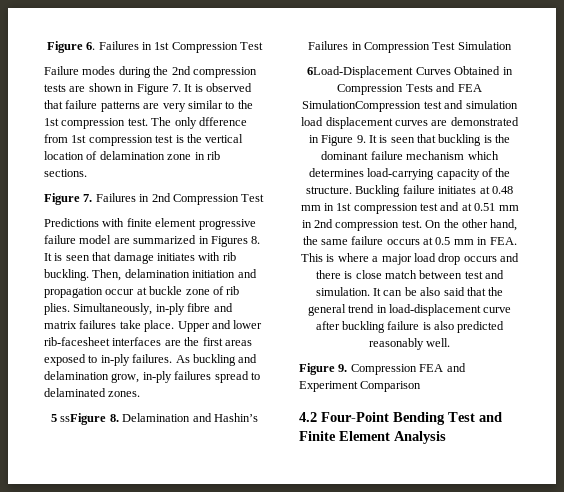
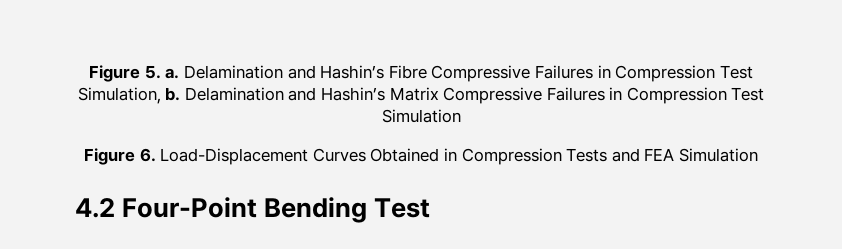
[46,41,264,53] [44,66,257,78] [44,83,252,95] [44,100,253,112] [44,117,247,129] [44,134,244,146] [44,151,220,160] [44,169,87,177] [44,193,265,205] [44,218,256,230] [44,235,261,247] [44,252,236,264] [44,269,257,281] [44,286,240,298] [44,303,233,315] [44,320,263,332] [44,337,252,346] [44,354,258,366] [44,371,260,383] [44,388,141,397] [51,413,258,425] Figure 6. Failures in 1st Compression Test // Failure modes during the 2nd compression tests are shown in Figure 7. It is observed that failure patterns are very similar to the 1st compression test. The only dfference from 1st compression test is the vertical location of delamination zone in rib sections. // Figure 7. Failures in 2nd Compression Test // Predictions with finite element progressive failure model are summarized in Figures 8. It is seen that damage initiates with rib buckling. Then, delamination initiation and propagation occur at buckle zone of rib plies. Simultaneously, in-ply fibre and matrix failures take place. Upper and lower rib-facesheet interfaces are the first areas exposed to in-ply failures. As buckling and delamination grow, in-ply failures spread to delaminated zones. // 5 ssFigure 8. Delamination and Hashin’s -> [89,65,753,82] [77,87,543,104] Figure 5. a. Delamination and Hashin’s Fibre Compressive Failures in Compression Test Simulation, b. Delamination and Hashin’s Matrix Compressive
[307,66,414,78] 6Load-Displacement -> [84,148,309,165] Figure 6. Load-Displacement
[302,100,518,112] [301,117,519,129] [308,134,511,146] [321,151,499,160] [308,168,511,180] [306,185,513,197] [300,202,519,214] [301,219,518,231] [302,236,517,245] [301,253,519,265] [315,270,505,279] [315,287,504,296] [307,304,512,316] [315,321,505,333] [368,338,451,350] [299,363,466,375] [299,381,422,392] SimulationCompression test and simulation load displacement curves are demonstrated in Figure 9. It is seen that buckling is the dominant failure mechanism which determines load-carrying capacity of the structure. Buckling failure initiates at 0.48 mm in 1st compression test and at 0.51 mm in 2nd compression test. On the other hand, the same failure occurs at 0.5 mm in FEA. This is where a major load drop occurs and there is close match between test and simulation. It can be also said that the general trend in load-displacement curve after buckling failure is also predicted reasonably well. // Figure 9. Compression FEA and Experiment Comparison -> [678,148,758,162] Simulation
[479,412,502,422] [299,431,446,444] and Finite Element Analysis -> (431, 208) none

